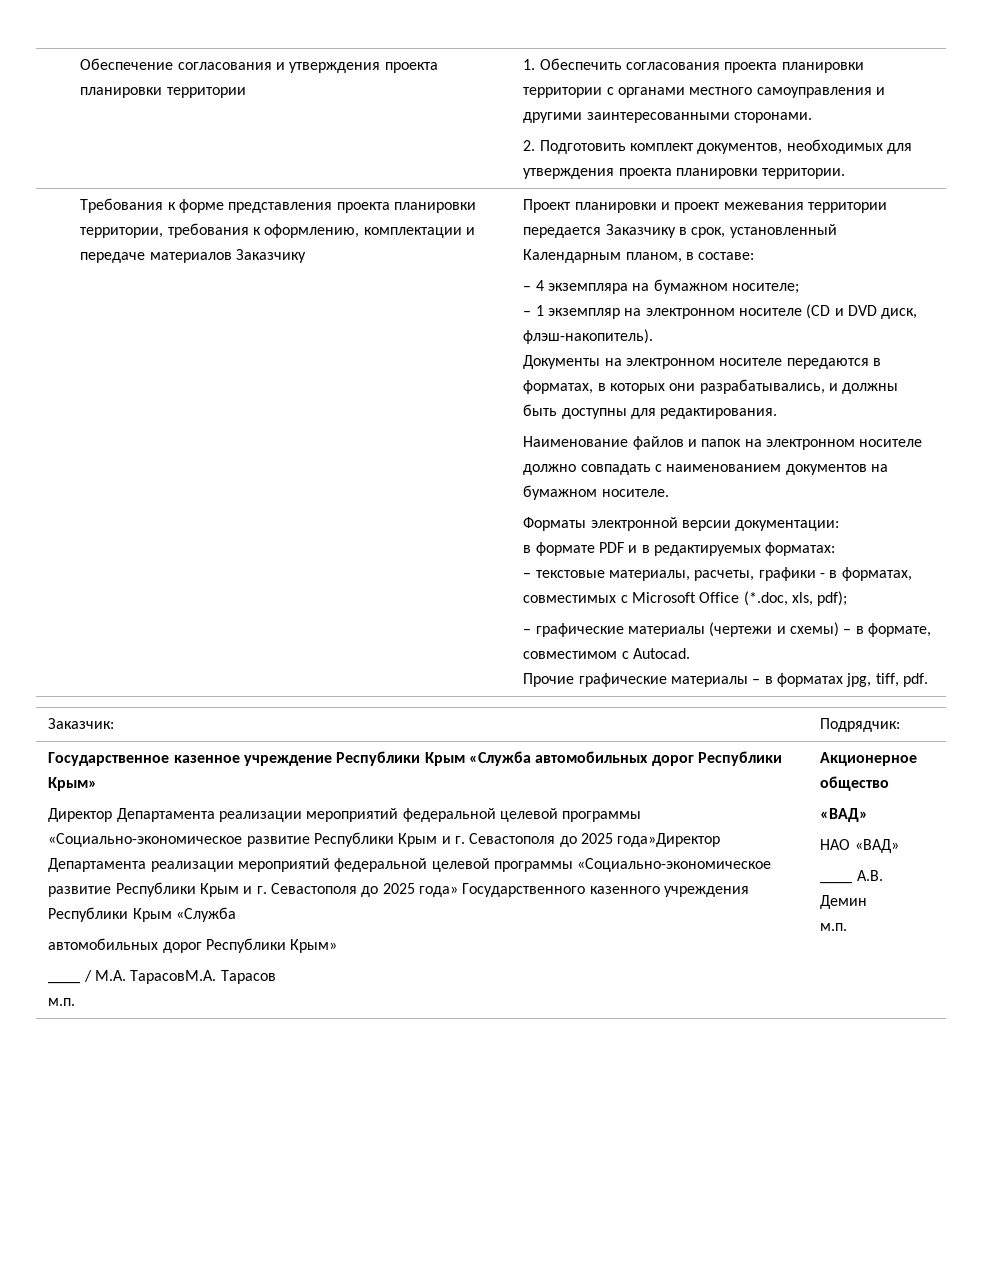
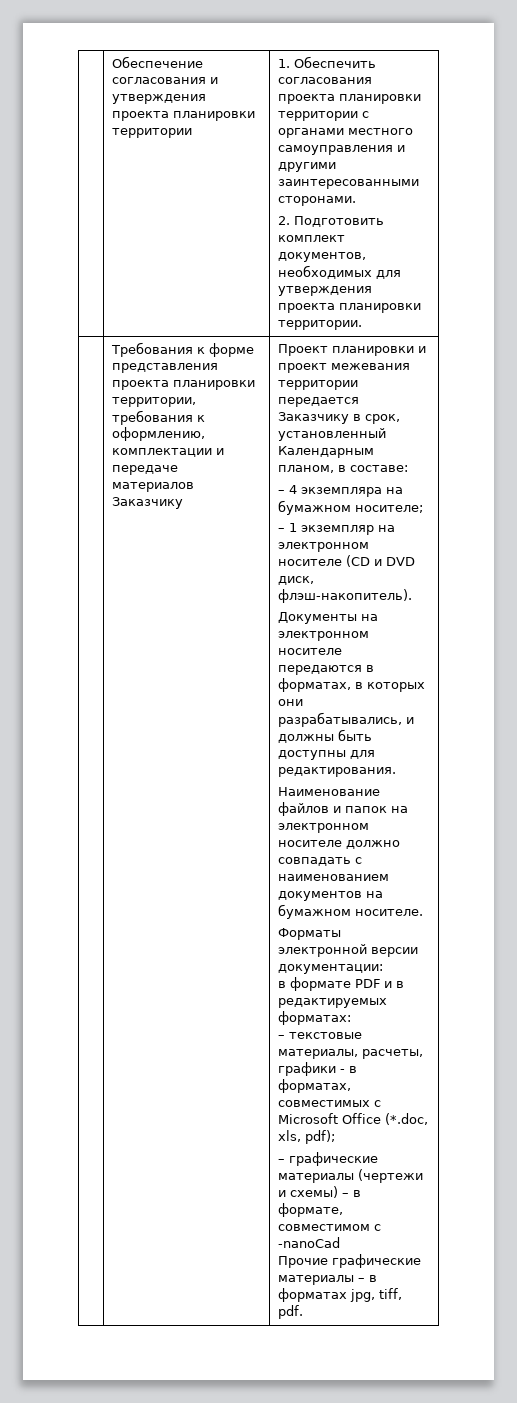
[633,648,691,659] Autocad. -> [278,1237,341,1248] -nanoCad
[48,718,115,729] [820,718,901,732] [48,751,783,766] [48,777,98,791] [48,808,642,822] [48,832,721,847] [48,858,772,872] [48,882,750,897] [48,907,237,922] [48,938,338,953] [48,970,276,984] [48,998,76,1006] [820,752,918,766] [820,776,890,791] [820,808,869,822] [820,839,899,853] [820,881,853,884] [856,870,883,881] [820,895,868,909] [820,923,848,931] // Заказчик: | Подрядчик: // Государственное казенное учреждение Республики Крым «Служба автомобильных дорог Республики Крым» // Директор Департамента реализации мероприятий федеральной целевой программы «Социально-экономическое развитие Республики Крым и г. Севастополя до 2025 года»Директор Департамента реализации мероприятий федеральной целевой программы «Социально-экономическое развитие Республики Крым и г. Севастополя до 2025 года» Государственного казенного учреждения Республики Крым «Служба // автомобильных дорог Республики Крым» // ____ / М.А. ТарасовМ.А. Тарасов // м.п. | Акционерное общество // «ВАД» // НАО «ВАД» // ____ А.В. Демин // м.п. -> (304, 1312) none

